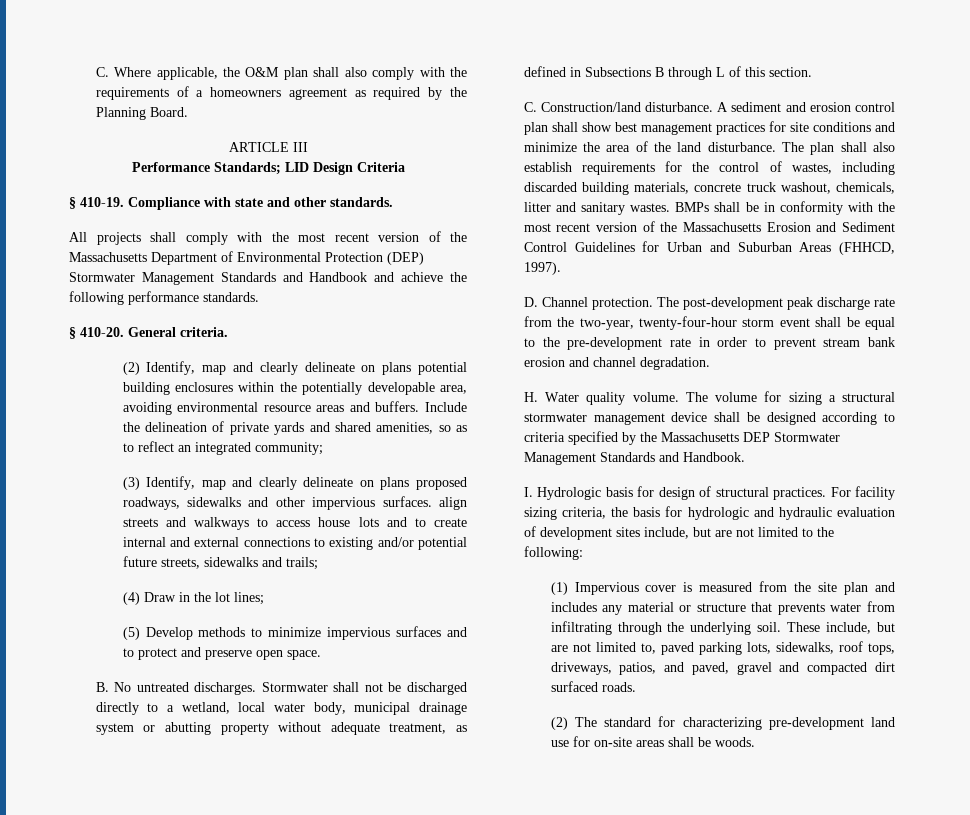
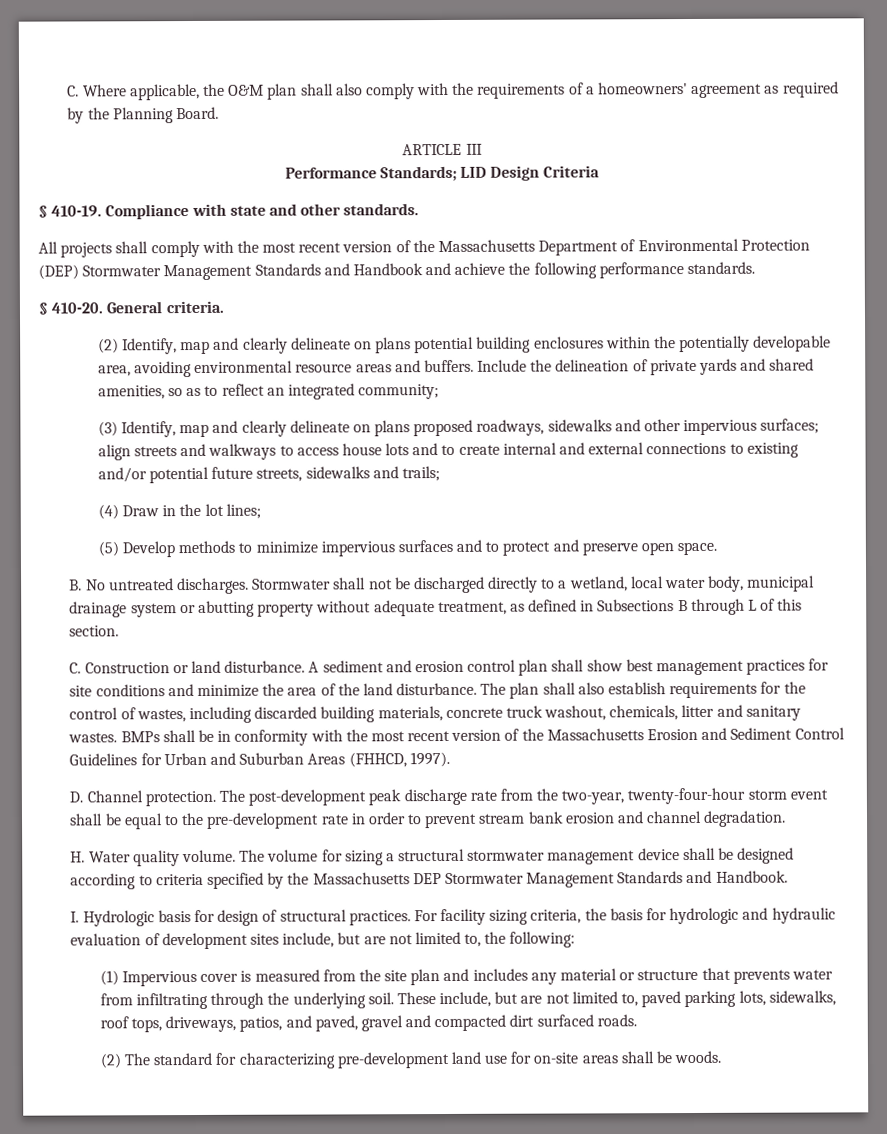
[210,87,282,97] homeowners -> [597,82,688,95] homeowners'
[382,496,432,507] surfaces. -> [760,418,820,434] surfaces;
[540,102,641,112] Construction/land -> [84,660,221,674] Construction or land
[801,528,813,537] to -> [464,933,482,947] to,

